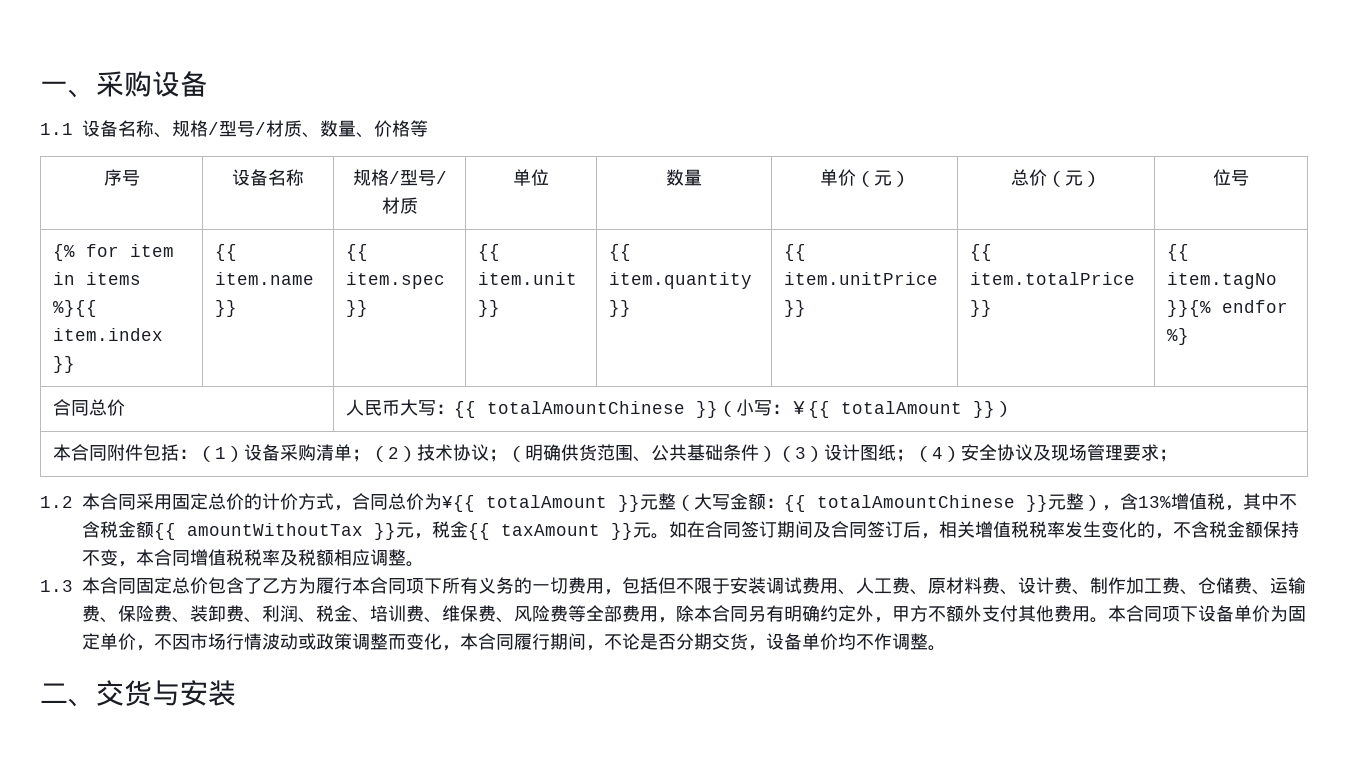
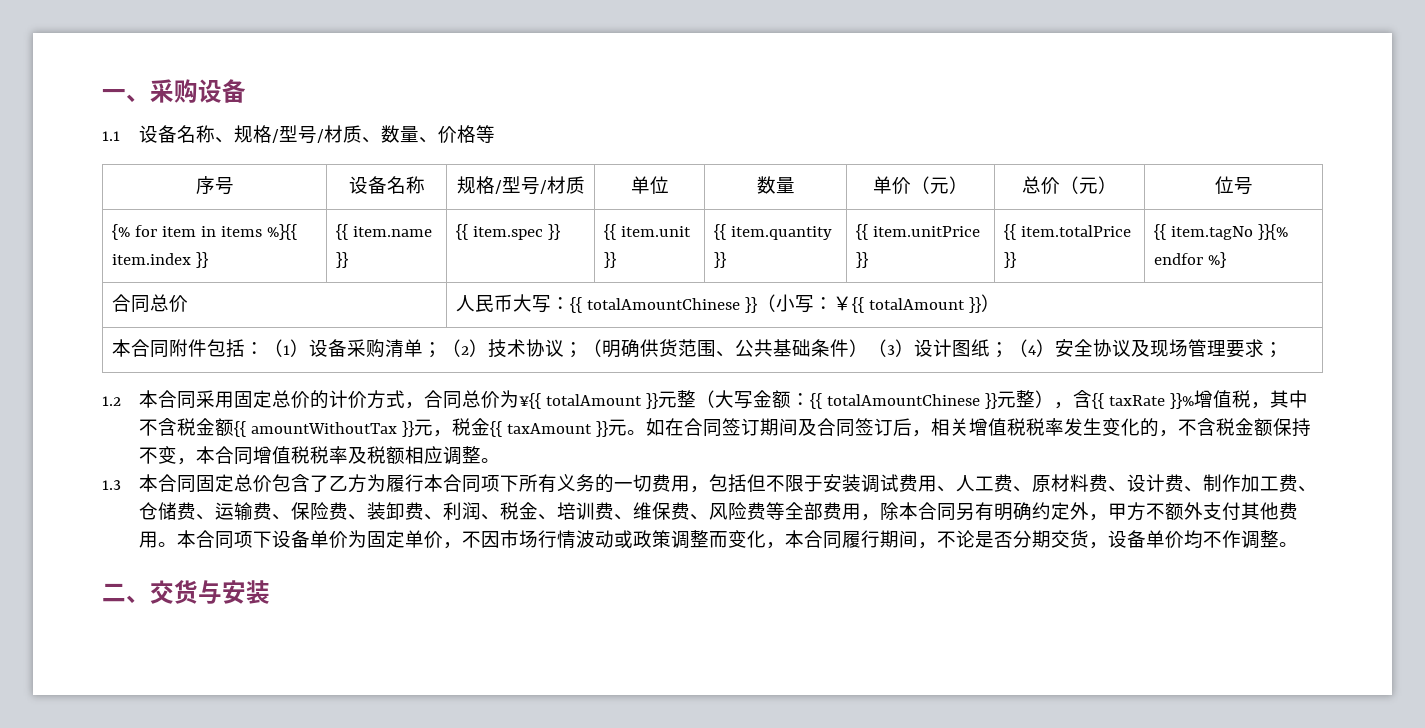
[1137,496,1171,508] 13% -> [1091,393,1194,409] {{ taxRate }}%

